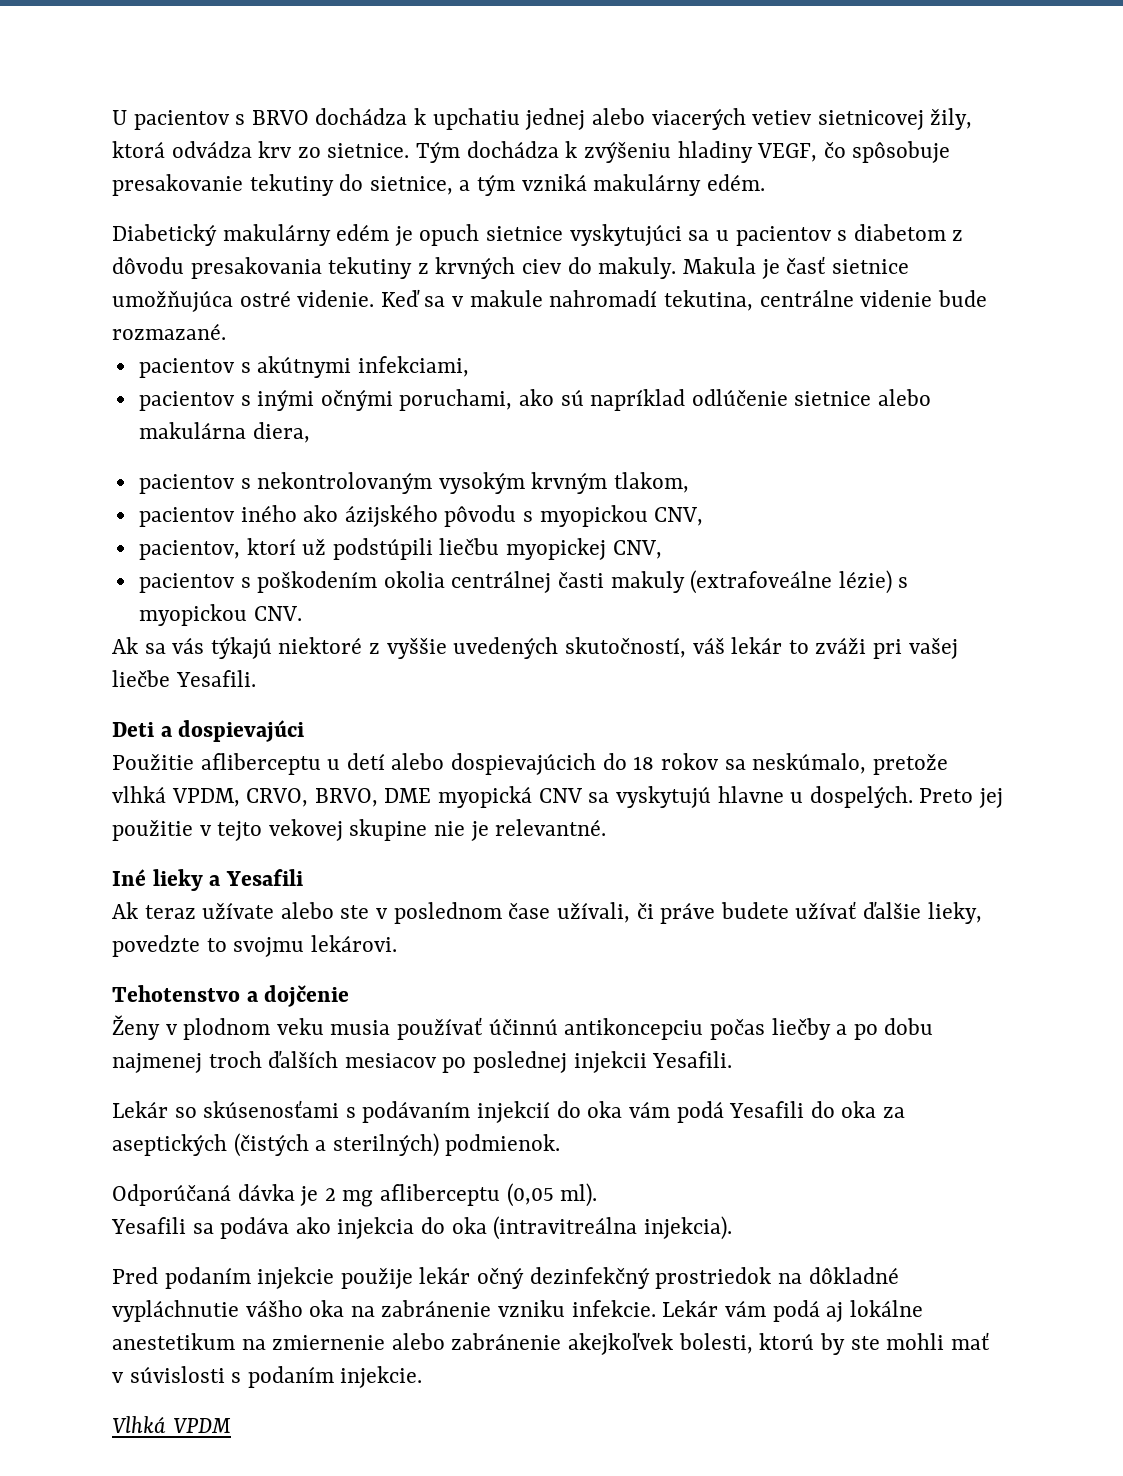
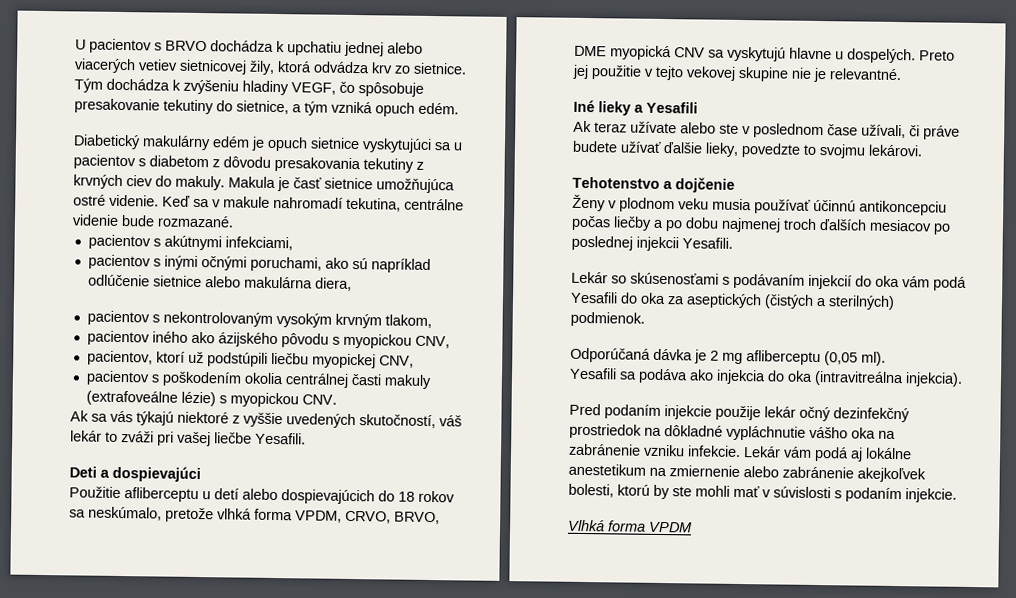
[593,174,702,196] makulárny -> [375,102,415,117] opuch
(166, 794) none -> [254,508,293,521] forma
(166, 1424) none -> [608,520,646,532] forma

